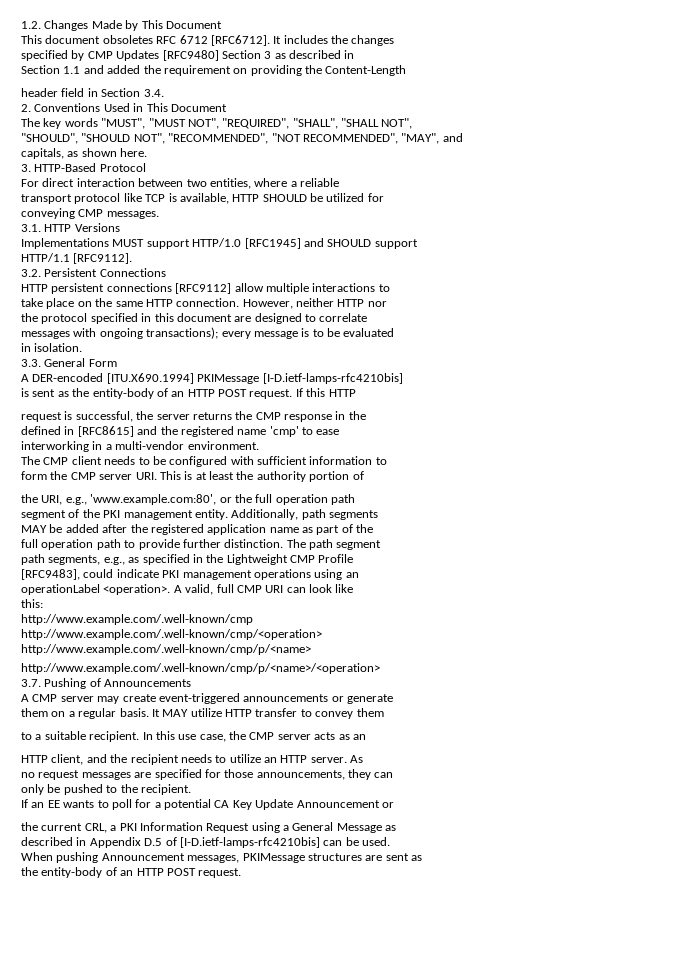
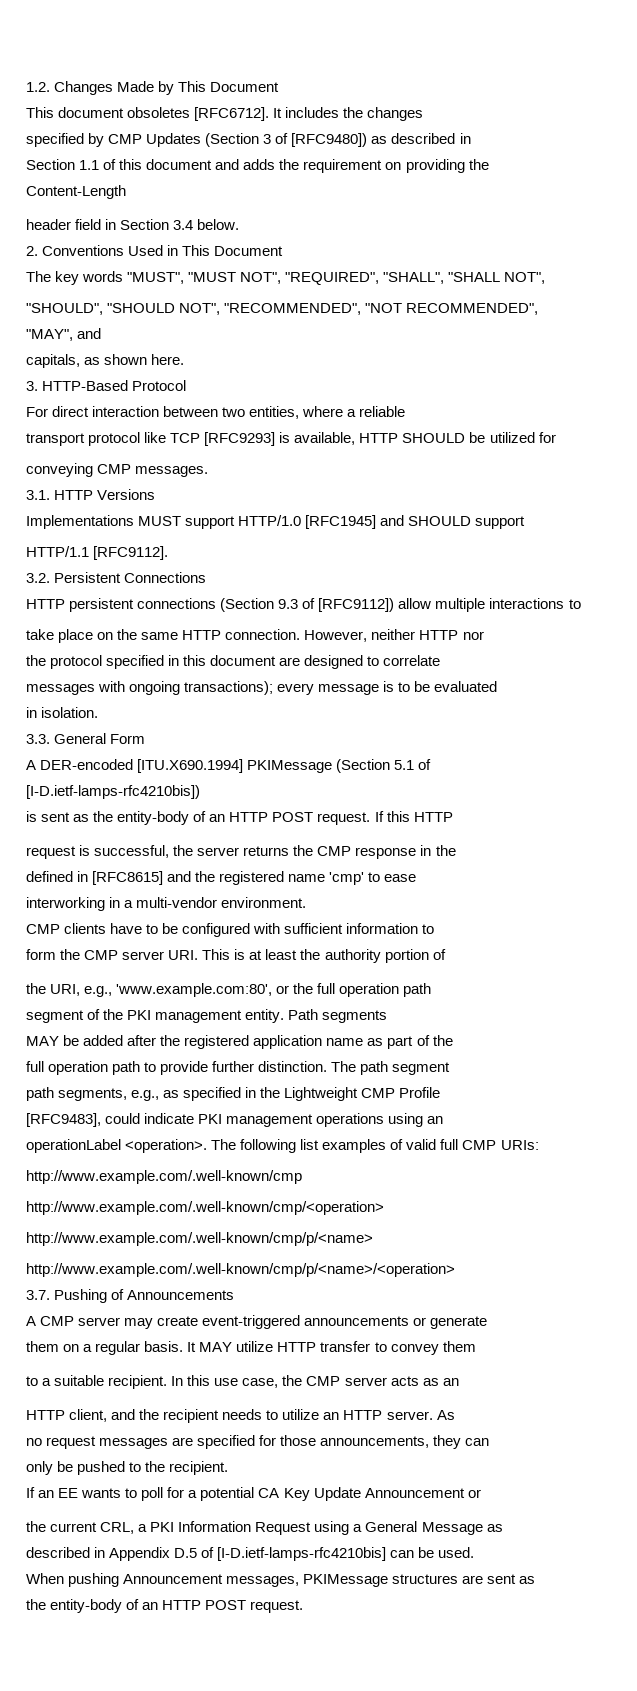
[156,35,208,44] RFC 6712 -> (191, 112) none
[162,50,272,61] [RFC9480] Section 3 -> [205,133,368,147] (Section 3 of [RFC9480])
[83,65,141,74] and added -> [103,159,276,170] of this document and adds
[143,89,164,97] 3.4. -> [173,219,240,230] 3.4 below.
(166, 198) none -> [204,432,276,446] [RFC9293]
[175,283,232,294] [RFC9112] -> [220,598,395,612] (Section 9.3 of [RFC9112])
[262,373,403,384] [I-D.ietf-lamps-rfc4210bis] -> [336,759,432,773] [26,785,200,799] (Section 5.1 of [I-D.ietf-lamps-rfc4210bis])
[21,456,136,465] The CMP client needs -> [26,923,143,934] CMP clients have
[231,509,326,520] Additionally, path -> [288,1009,319,1020] Path
[173,584,354,595] [21,599,43,608] A valid, full CMP URI can look like // this: -> [211,1139,539,1153] The following list examples of valid full CMP URIs:

